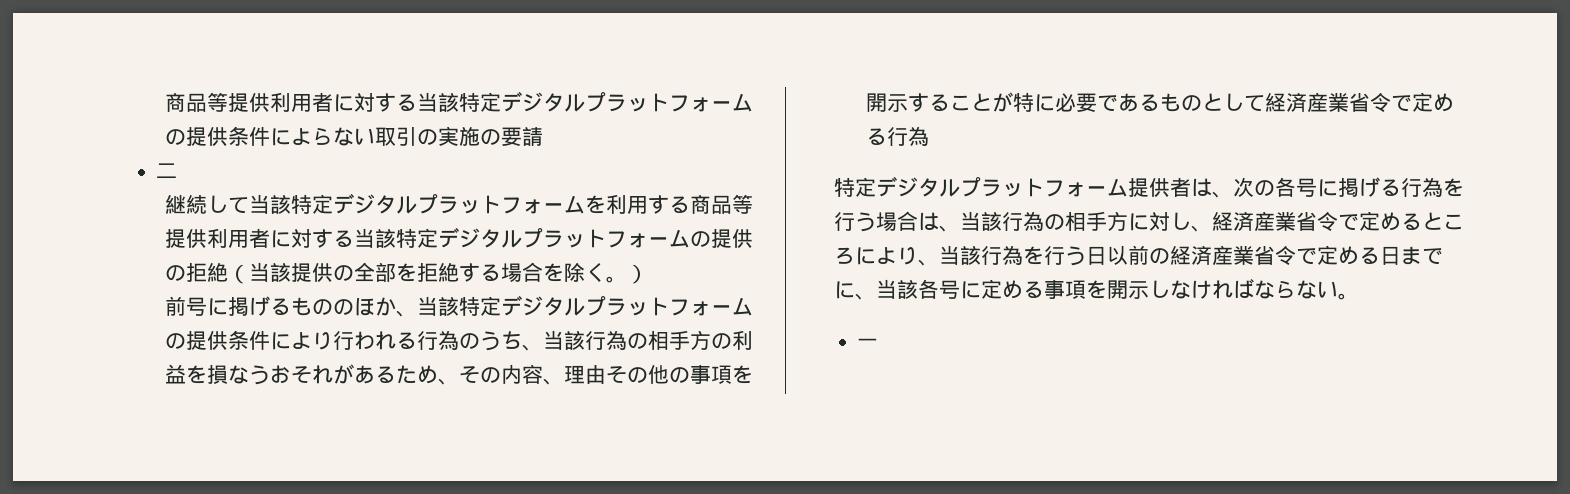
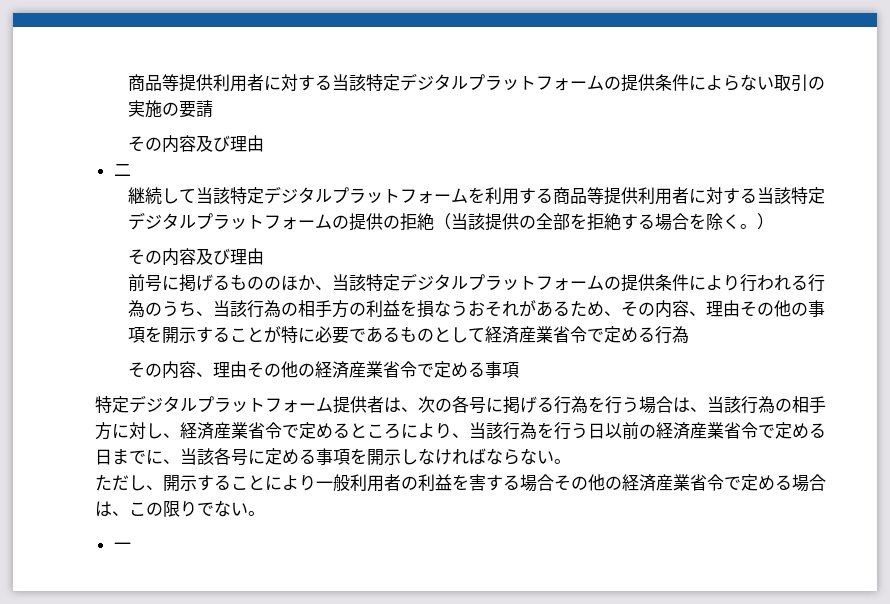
(543, 136) none -> [127,135,264,153] // その内容及び理由
(648, 274) none -> [127,248,264,266] // その内容及び理由
(929, 136) none -> [127,361,519,379] // その内容、理由その他の経済産業省令で定める事項
(1360, 296) none -> [94,474,826,492] [94,500,265,517] // ただし、開示することにより一般利用者の利益を害する場合その他の経済産業省令で定める場合は、この限りでない。

